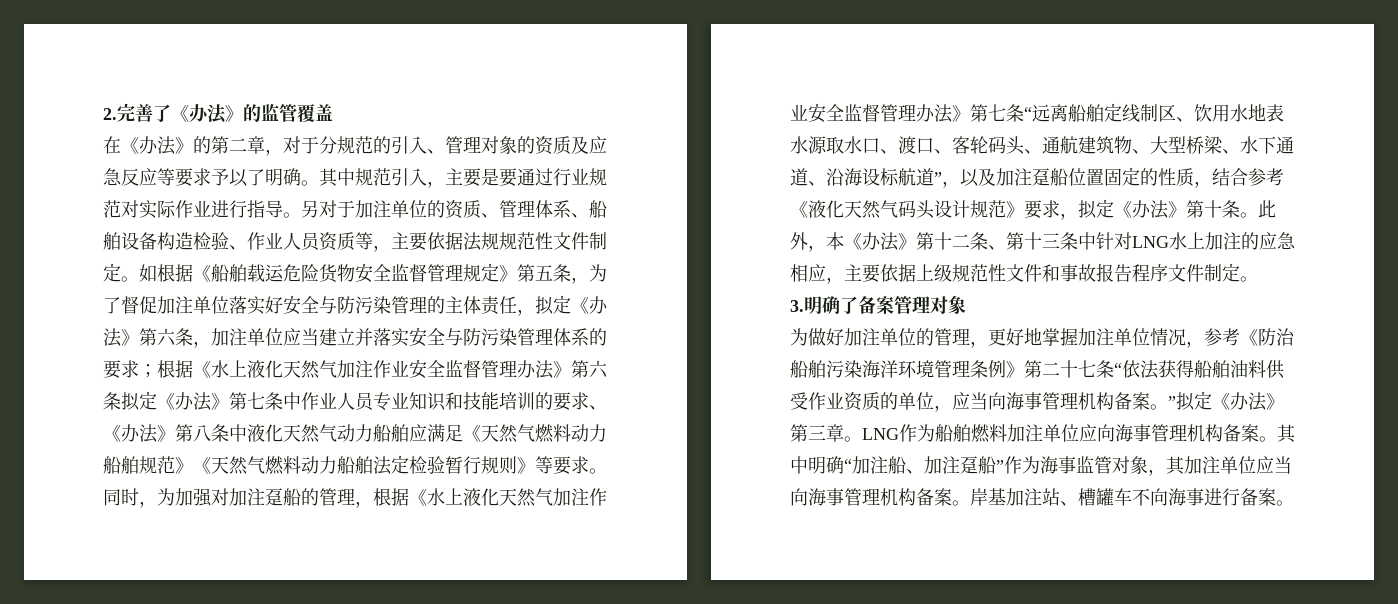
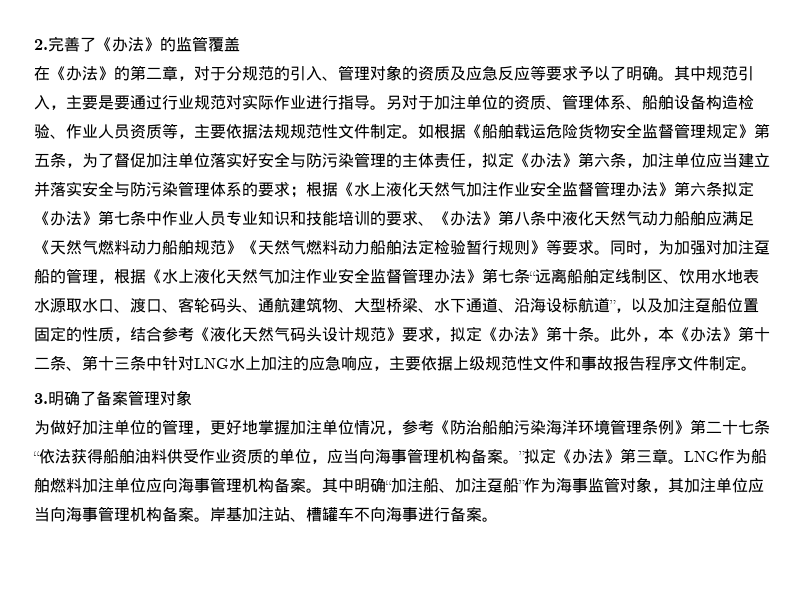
[790,264,808,282] 相 -> [341,355,357,371] 响

